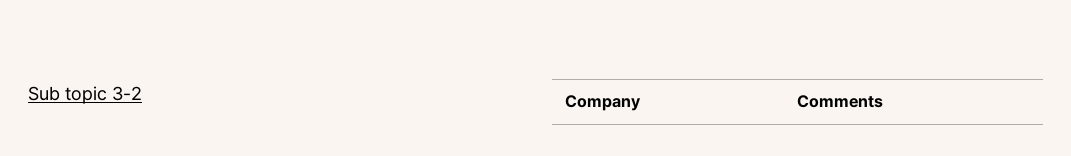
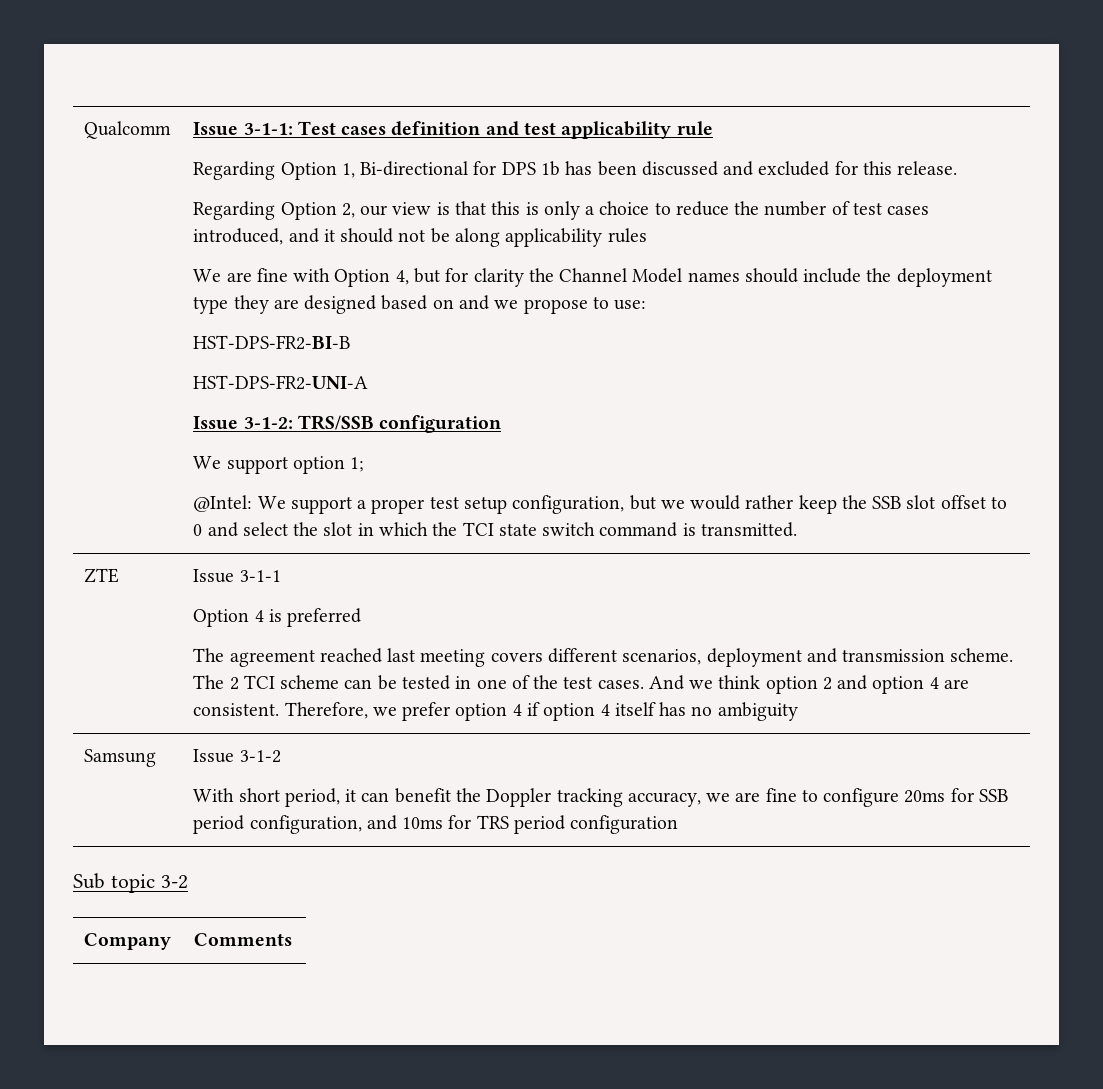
(28, 93) none -> [84,121,172,139] [193,121,713,139] [193,161,958,180] [193,201,930,220] [193,228,647,247] [193,268,992,287] [193,295,647,314] [193,335,351,350] [193,375,369,390] [193,415,502,433] [193,456,365,474] [193,495,1007,514] [193,522,797,537] [84,568,120,583] [193,569,281,583] [193,608,362,627] [193,648,1014,667] [193,675,969,694] [193,702,798,721] [84,749,157,767] [193,749,281,763] [193,788,1008,807] [193,815,679,834] Qualcomm | Issue 3-1-1: Test cases definition and test applicability rule // Regarding Option 1, Bi-directional for DPS 1b has been discussed and excluded for this release. // Regarding Option 2, our view is that this is only a choice to reduce the number of test cases introduced, and it should not be along applicability rules // We are fine with Option 4, but for clarity the Channel Model names should include the deployment type they are designed based on and we propose to use: // HST-DPS-FR2-BI-B // HST-DPS-FR2-UNI-A // Issue 3-1-2: TRS/SSB configuration // We support option 1; // @Intel: We support a proper test setup configuration, but we would rather keep the SSB slot offset to 0 and select the slot in which the TCI state switch command is transmitted. // ZTE | Issue 3-1-1 // Option 4 is preferred // The agreement reached last meeting covers different scenarios, deployment and transmission scheme. The 2 TCI scheme can be tested in one of the test cases. And we think option 2 and option 4 are consistent. Therefore, we prefer option 4 if option 4 itself has no ambiguity // Samsung | Issue 3-1-2 // With short period, it can benefit the Doppler tracking accuracy, we are fine to configure 20ms for SSB period configuration, and 10ms for TRS period configuration //

